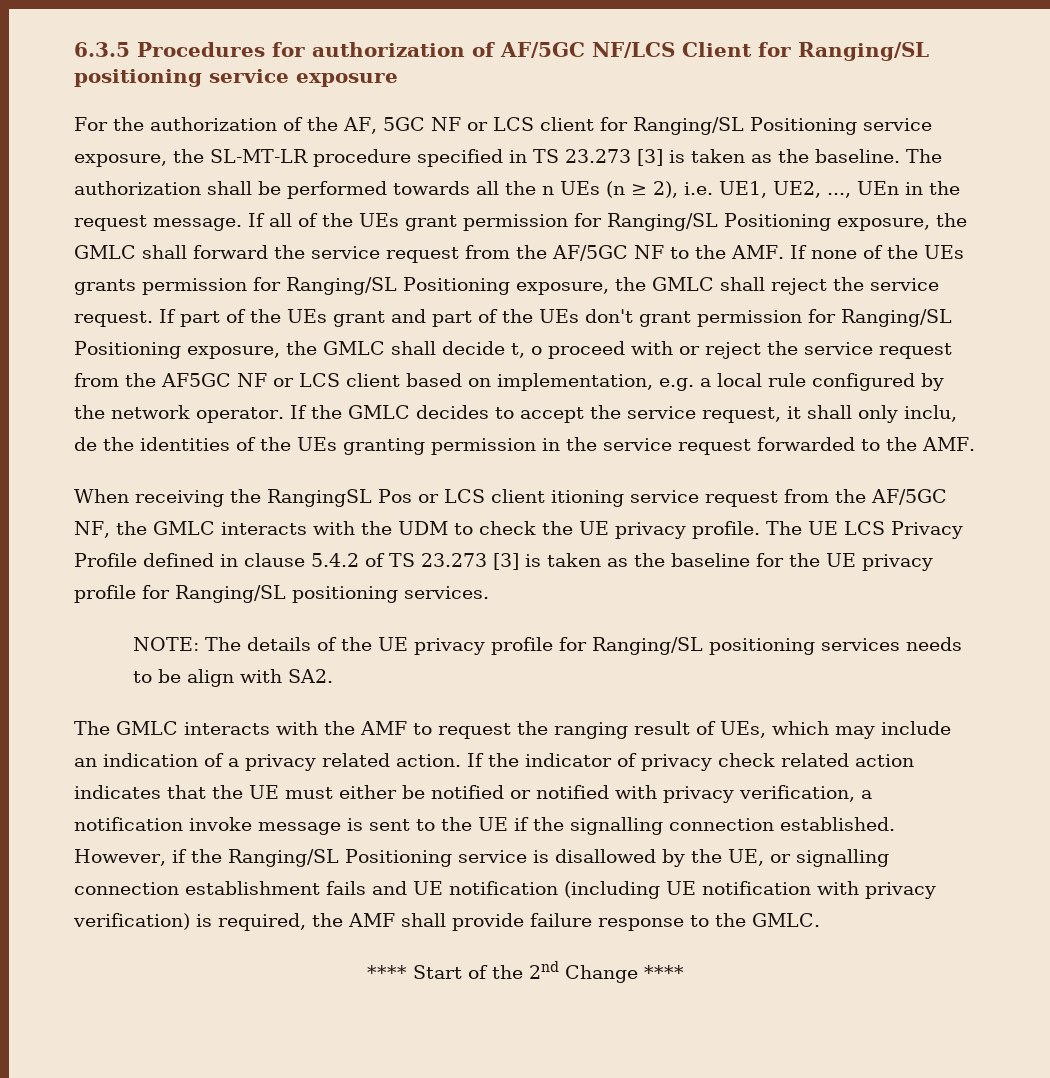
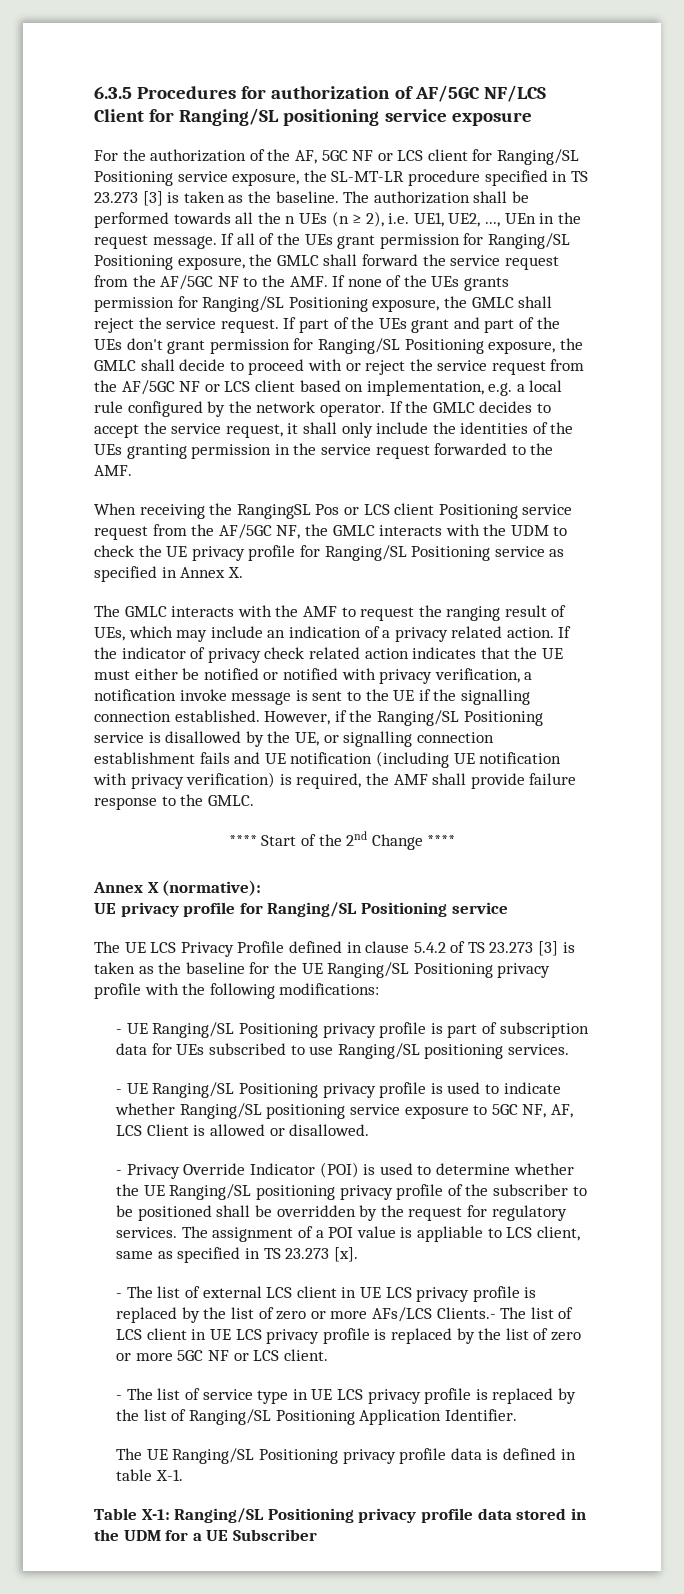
[510,343,542,358] t, o -> [229,361,244,371] to
[161,373,231,387] AF5GC -> [121,380,175,395] AF/5GC
[903,405,957,422] [74,437,97,451] inclu, de -> [376,422,429,434] include
[550,490,624,507] itioning -> [438,504,518,519] Positioning
[691,521,963,539] [74,553,933,571] [74,585,489,603] [133,637,963,655] [133,669,334,687] profile. The UE LCS Privacy Profile defined in clause 5.4.2 of TS 23.273 [3] is taken as the baseline for the UE privacy profile for Ranging/SL positioning services. // NOTE: The details of the UE privacy profile for Ranging/SL positioning services needs to be align with SA2. -> [248,545,565,561] [94,566,243,582] profile for Ranging/SL Positioning service as specified in Annex X.
(684, 972) none -> [93,880,262,896] [94,902,508,917] [94,941,575,957] [94,962,551,978] [94,983,380,999] [116,1022,589,1038] [116,1043,570,1059] [116,1082,561,1098] [115,1103,574,1119] [116,1124,370,1136] [116,1162,574,1179] [116,1184,587,1200] [116,1205,567,1221] [116,1226,580,1242] [116,1247,358,1263] [116,1286,537,1302] [116,1307,574,1323] [116,1328,581,1344] [116,1349,328,1361] [116,1388,576,1404] [116,1409,517,1425] [116,1448,576,1464] [116,1469,183,1481] [94,1508,586,1523] [94,1529,317,1541] // Annex X (normative): // UE privacy profile for Ranging/SL Positioning service // The UE LCS Privacy Profile defined in clause 5.4.2 of TS 23.273 [3] is taken as the baseline for the UE Ranging/SL Positioning privacy profile with the following modifications: // - UE Ranging/SL Positioning privacy profile is part of subscription data for UEs subscribed to use Ranging/SL positioning services. // - UE Ranging/SL Positioning privacy profile is used to indicate whether Ranging/SL positioning service exposure to 5GC NF, AF, LCS Client is allowed or disallowed. // - Privacy Override Indicator (POI) is used to determine whether the UE Ranging/SL positioning privacy profile of the subscriber to be positioned shall be overridden by the request for regulatory services. The assignment of a POI value is appliable to LCS client, same as specified in TS 23.273 [x]. // - The list of external LCS client in UE LCS privacy profile is replaced by the list of zero or more AFs/LCS Clients.- The list of LCS client in UE LCS privacy profile is replaced by the list of zero or more 5GC NF or LCS client. // - The list of service type in UE LCS privacy profile is replaced by the list of Ranging/SL Positioning Application Identifier. // The UE Ranging/SL Positioning privacy profile data is defined in table X-1. // Table X-1: Ranging/SL Positioning privacy profile data stored in the UDM for a UE Subscriber

